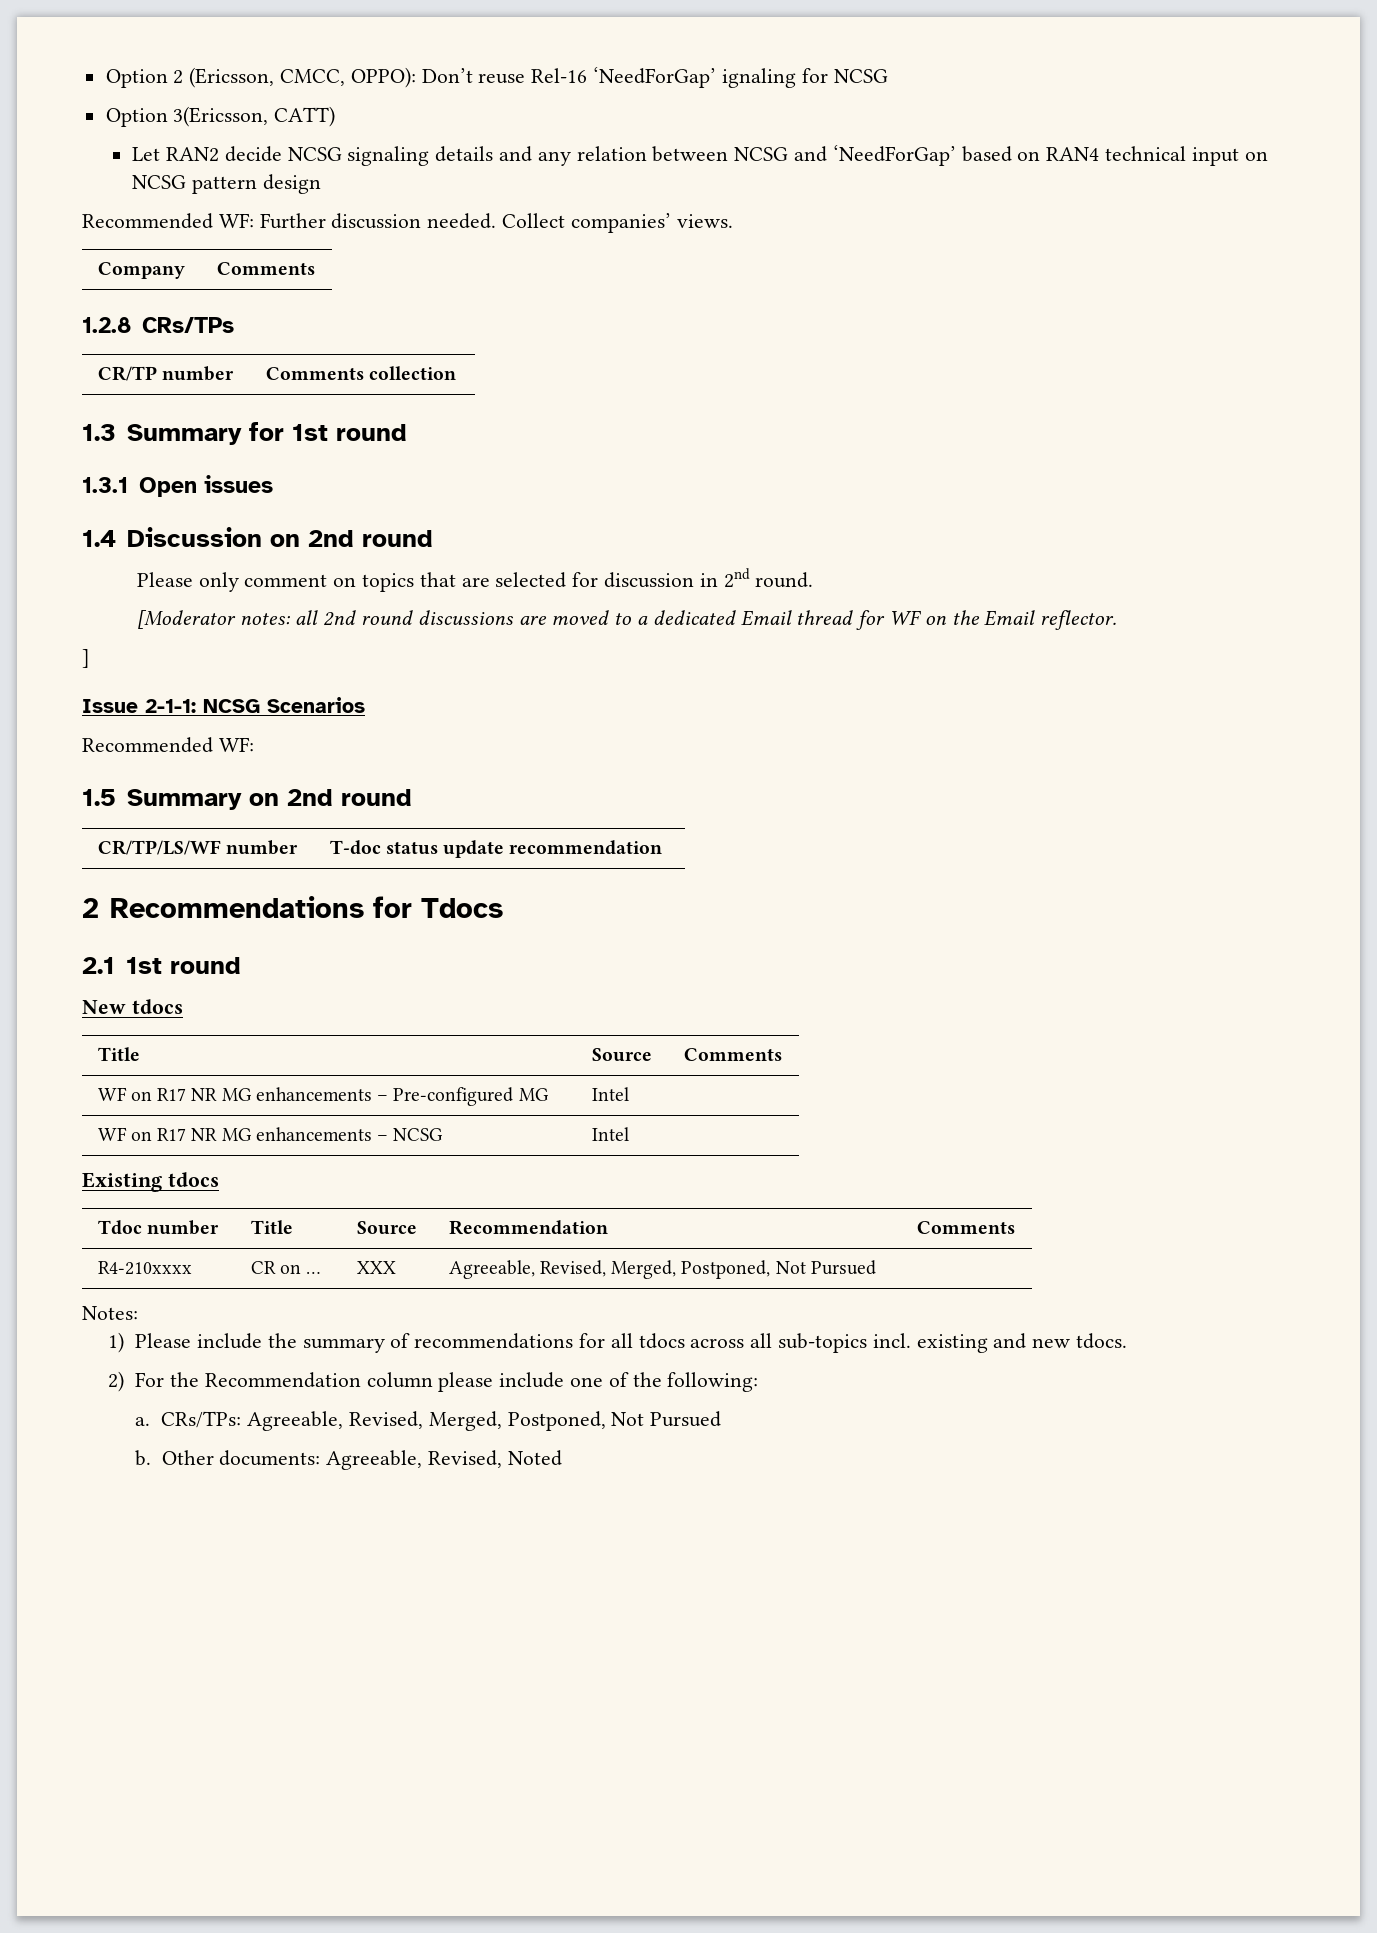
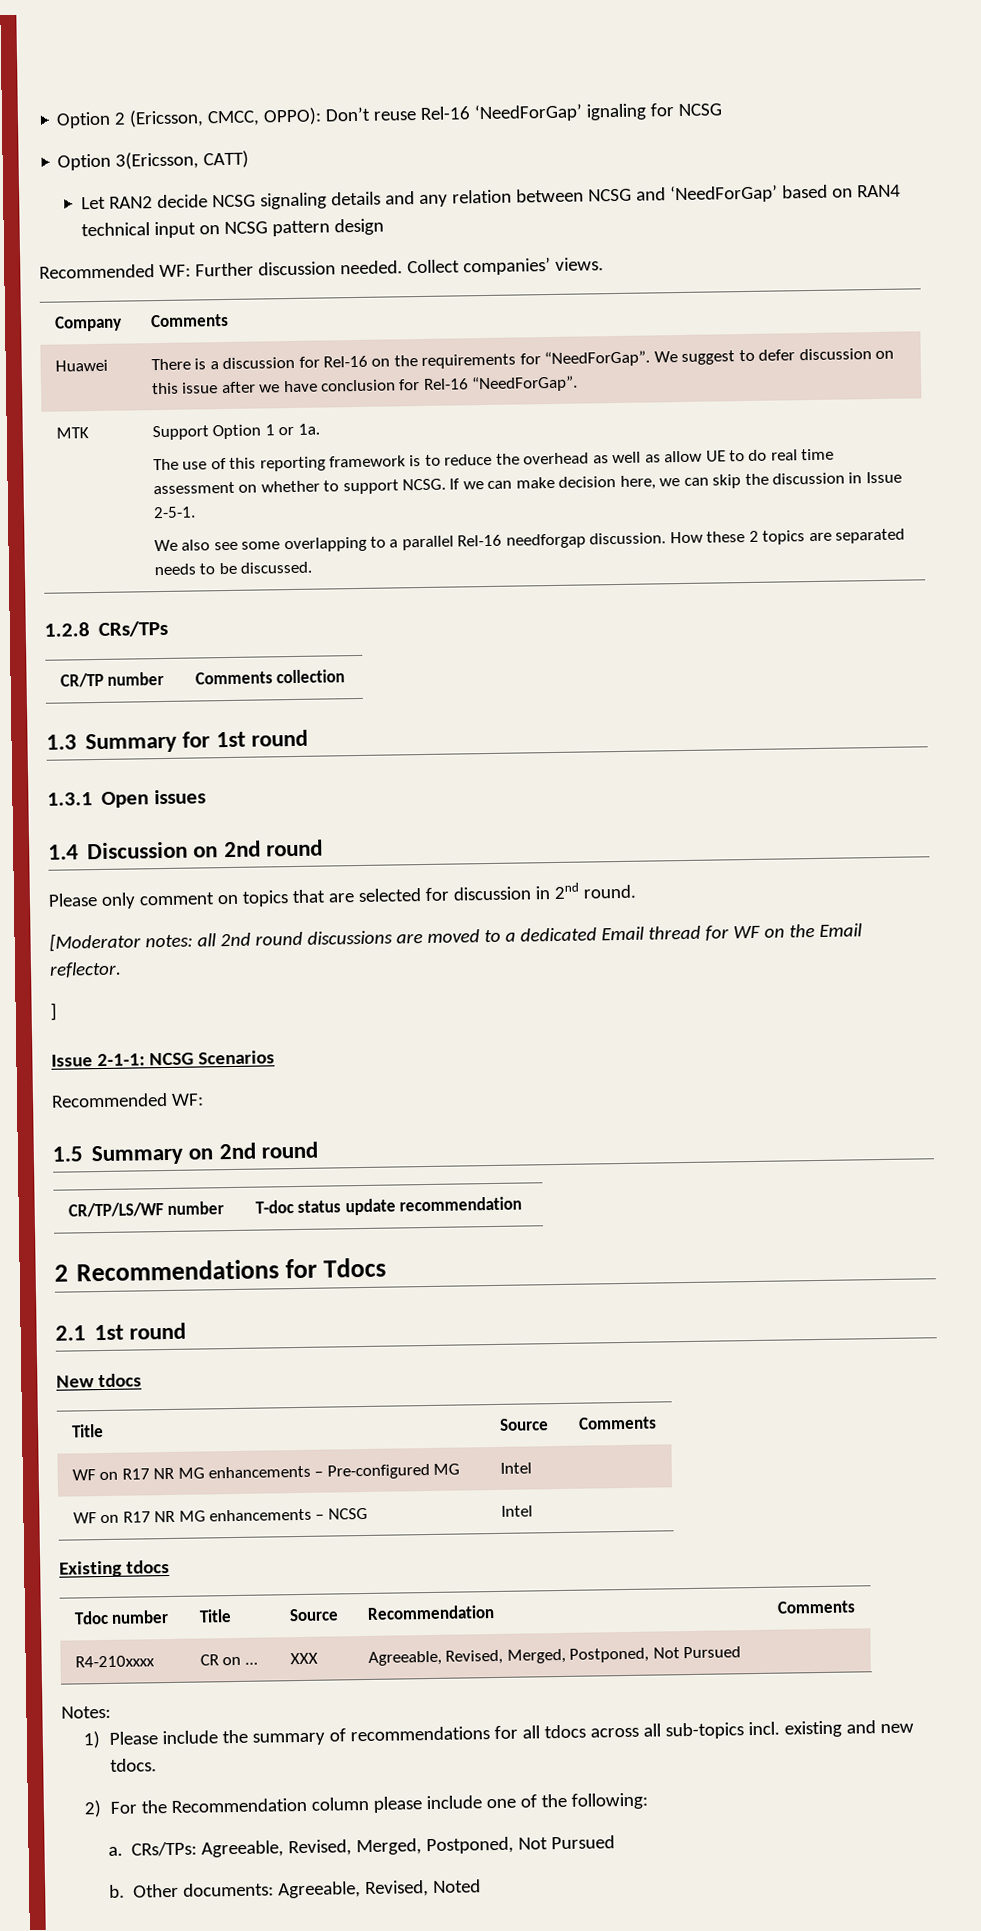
(315, 268) none -> [54,359,108,372] [150,348,895,371] [151,375,579,395] [55,427,89,439] [151,423,320,441] [152,448,835,472] [152,471,902,495] [152,506,196,519] [153,528,906,553] [153,561,313,576] // Huawei | There is a discussion for Rel-16 on the requirements for “NeedForGap”. We suggest to defer discussion on this issue after we have conclusion for Rel-16 “NeedForGap”. // MTK | Support Option 1 or 1a. // The use of this reporting framework is to reduce the overhead as well as allow UE to do real time assessment on whether to support NCSG. If we can make decision here, we can skip the discussion in Issue 2-5-1. // We also see some overlapping to a parallel Rel-16 needforgap discussion. How these 2 topics are separated needs to be discussed.

